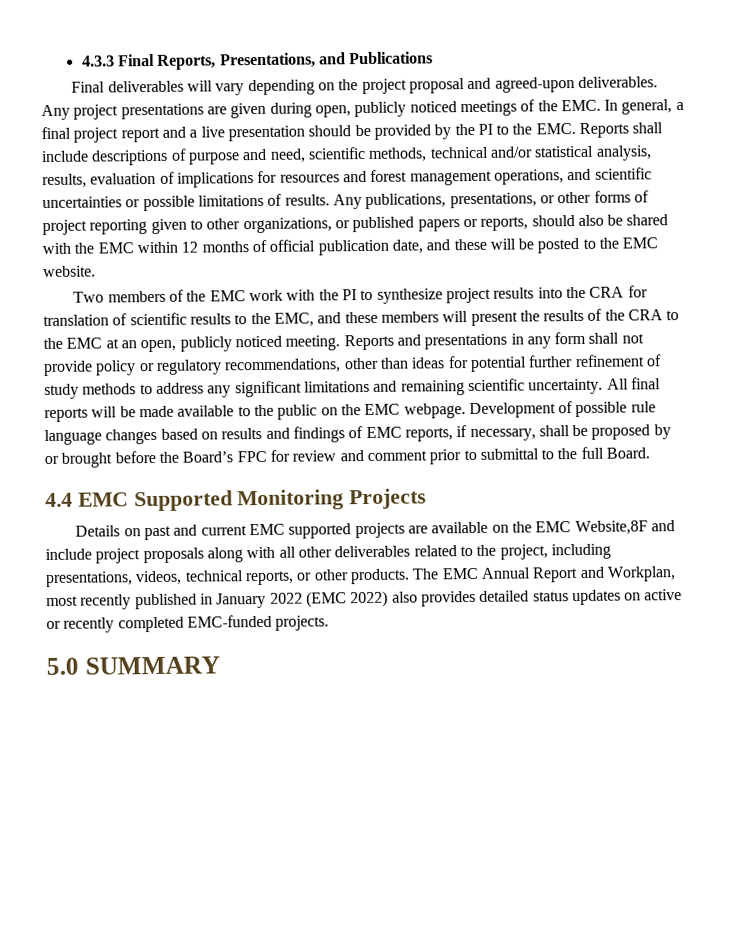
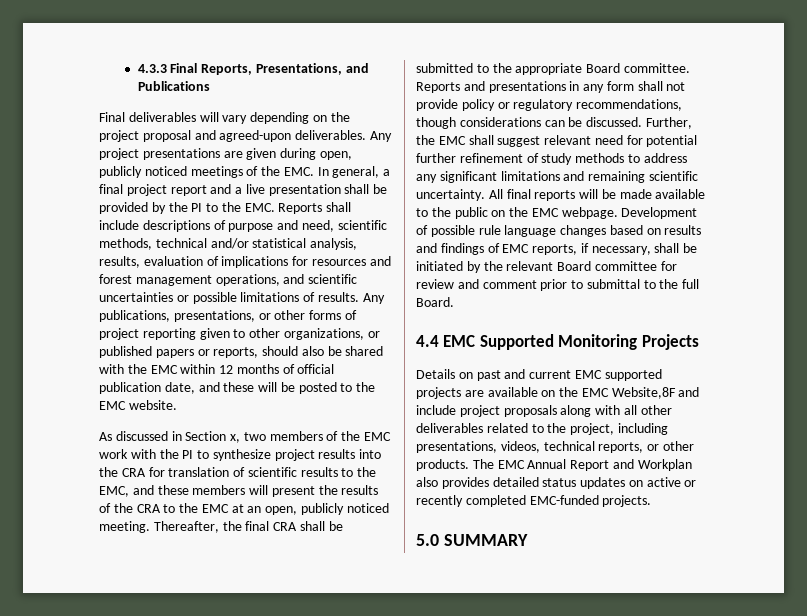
[308,125,352,137] should -> [344,184,370,194] shall
[73,291,105,303] Two -> [99,431,266,443] As discussed in Section x, two
(341, 343) none -> [153,521,343,533] [416,63,690,75] Thereafter, the final CRA shall be submitted to the appropriate Board committee.
[343,357,446,370] other than ideas -> [416,117,692,129] [416,135,623,147] though considerations can be discussed. Further, the EMC shall suggest relevant need
[591,424,671,440] [44,450,267,468] proposed by or brought before the Board’s FPC -> [416,261,657,273] initiated by the relevant Board committee
[606,566,676,582] [46,590,389,610] Workplan, most recently published in January 2022 (EMC 2022) -> [637,459,692,471] Workplan

